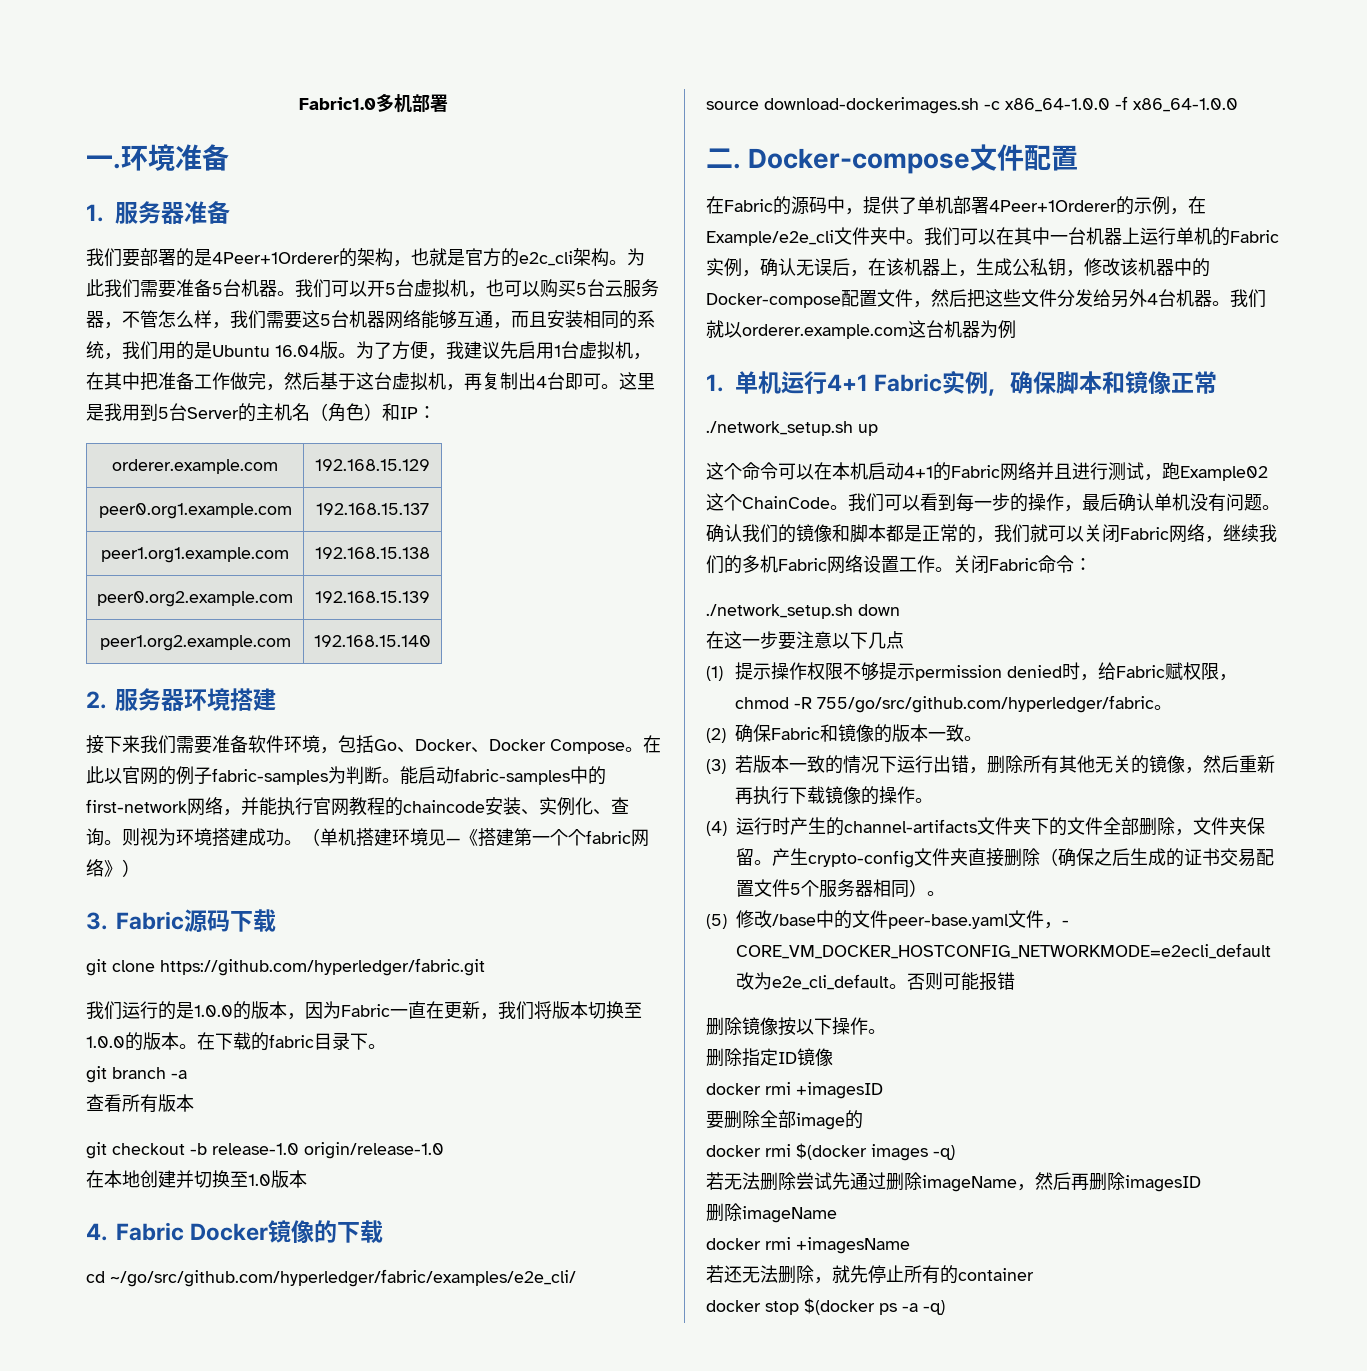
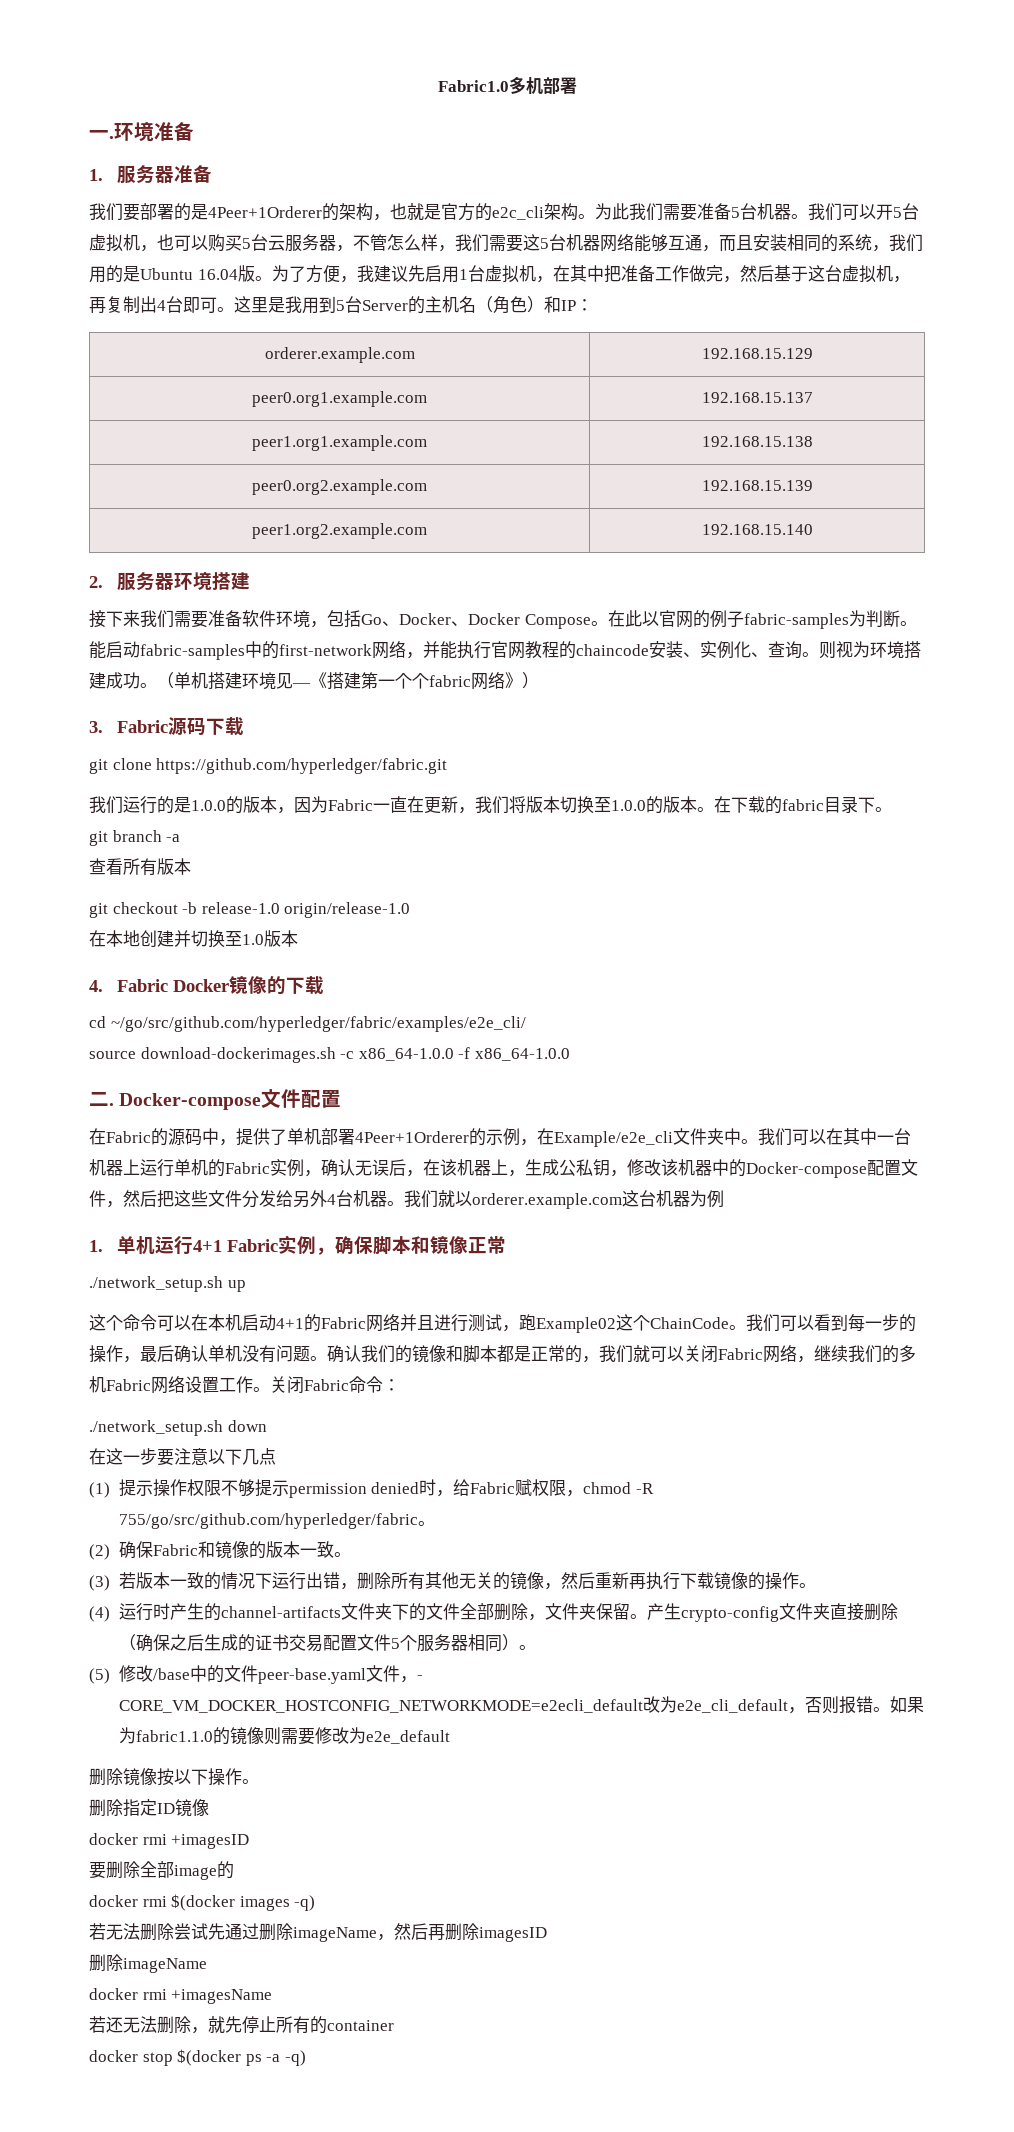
[889,972,979,991] 。否则可能 -> [787,1696,839,1714] ，否则
(1015, 981) none -> [872,1696,924,1713] [118,1727,450,1745] 。如果为fabric1.1.0的镜像则需要修改为e2e_default

